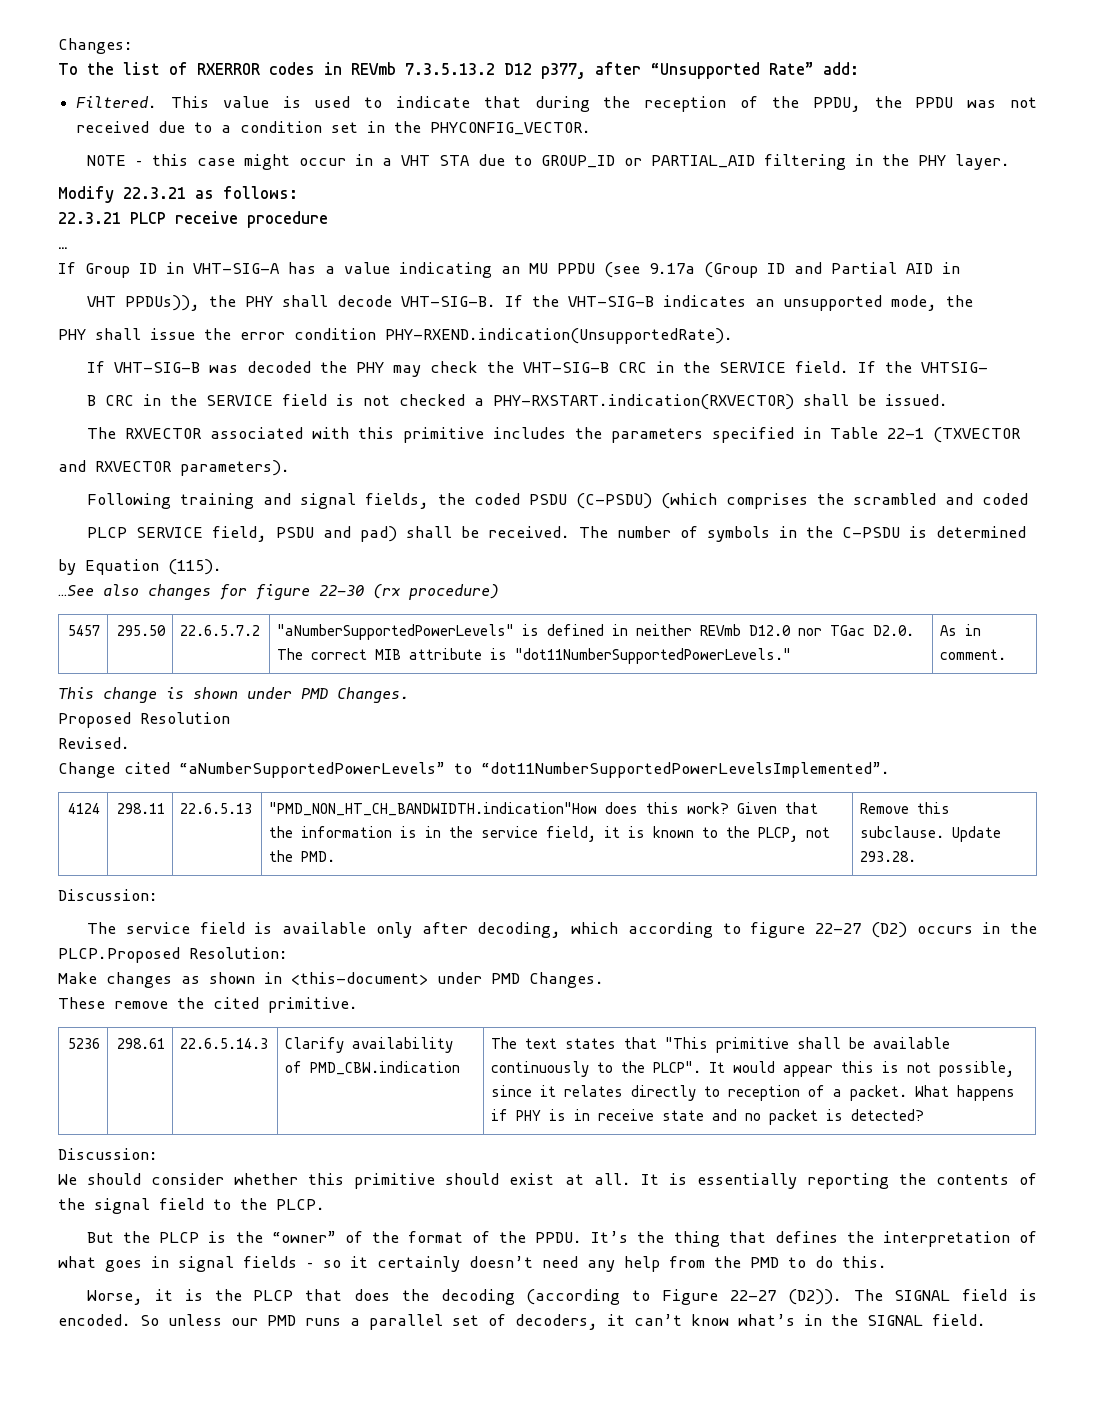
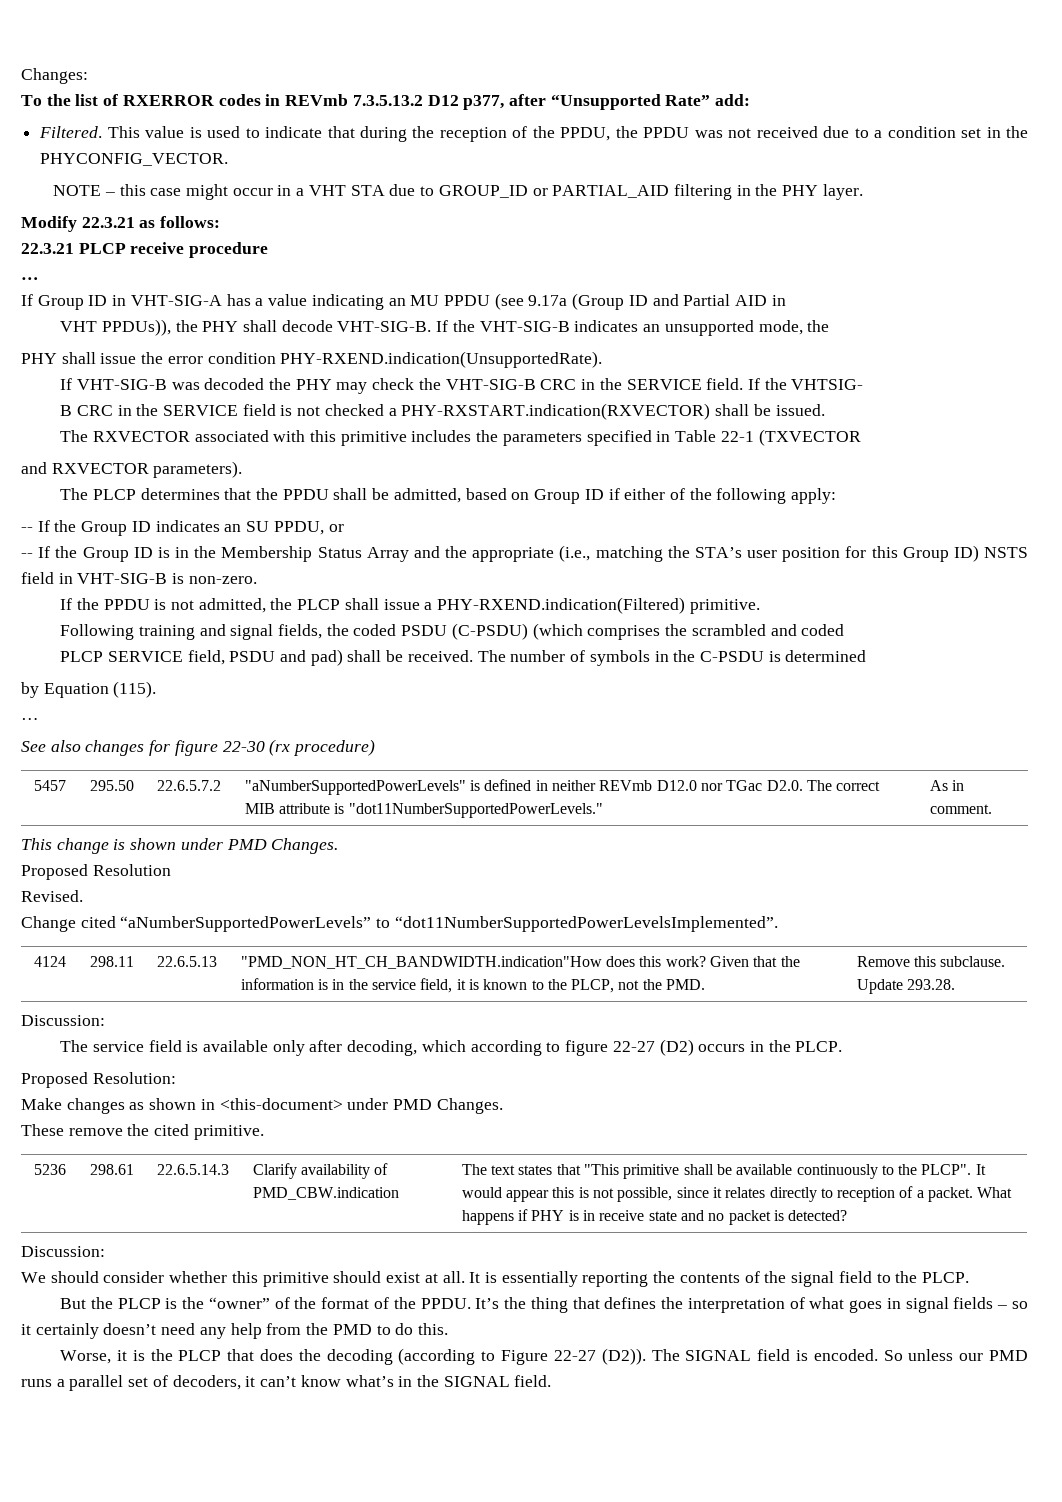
(290, 468) none -> [60,488,837,504] [21,520,344,536] [21,545,1028,562] [21,572,257,584] [60,597,760,614] // The PLCP determines that the PPDU shall be admitted, based on Group ID if either of the following apply: // -- If the Group ID indicates an SU PPDU, or // -- If the Group ID is in the Membership Status Array and the appropriate (i.e., matching the STA’s user position for this Group ID) NSTS field in VHT-SIG-B is non-zero. // If the PPDU is not admitted, the PLCP shall issue a PHY-RXEND.indication(Filtered) primitive.
[58,585,94,596] …See -> [21,718,39,720] [21,741,46,752] … // See
[58,947,180,963] PLCP.Proposed -> [795,1041,843,1052] [21,1072,88,1088] PLCP. // Proposed

